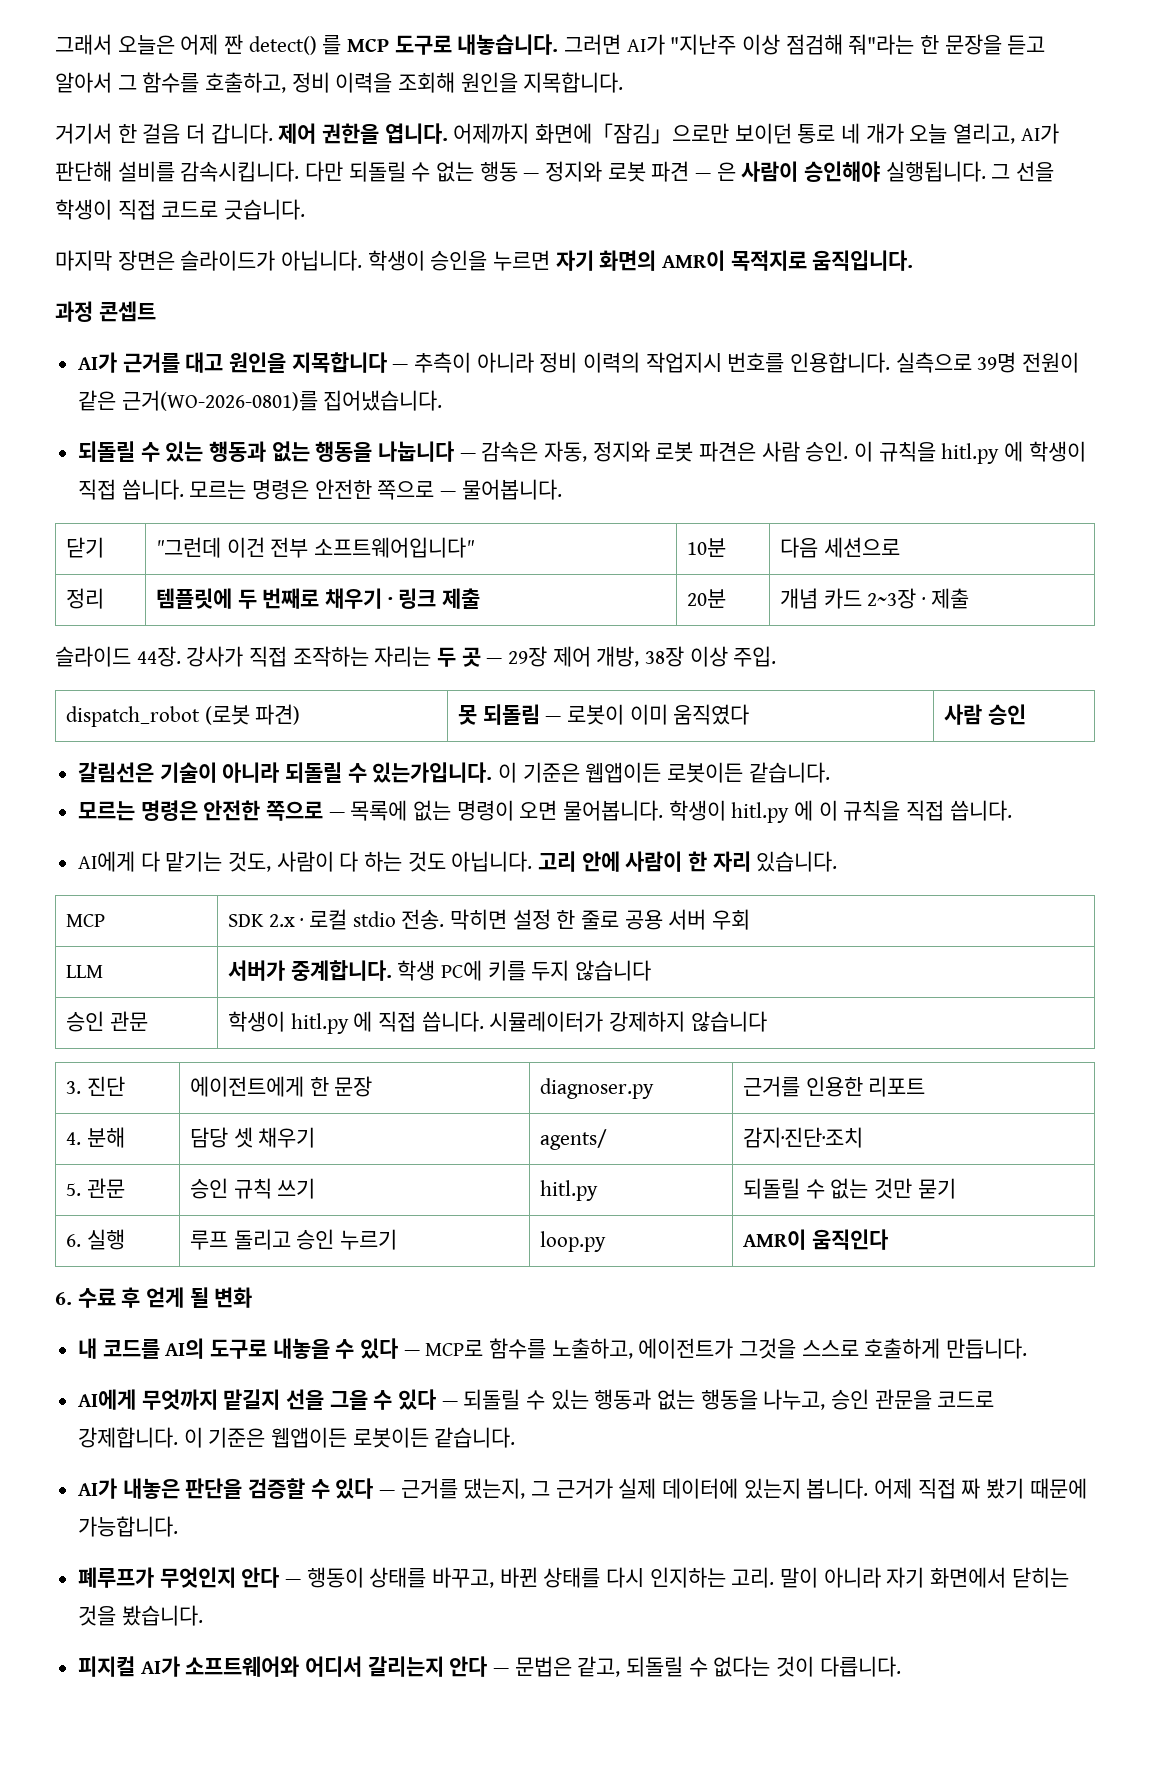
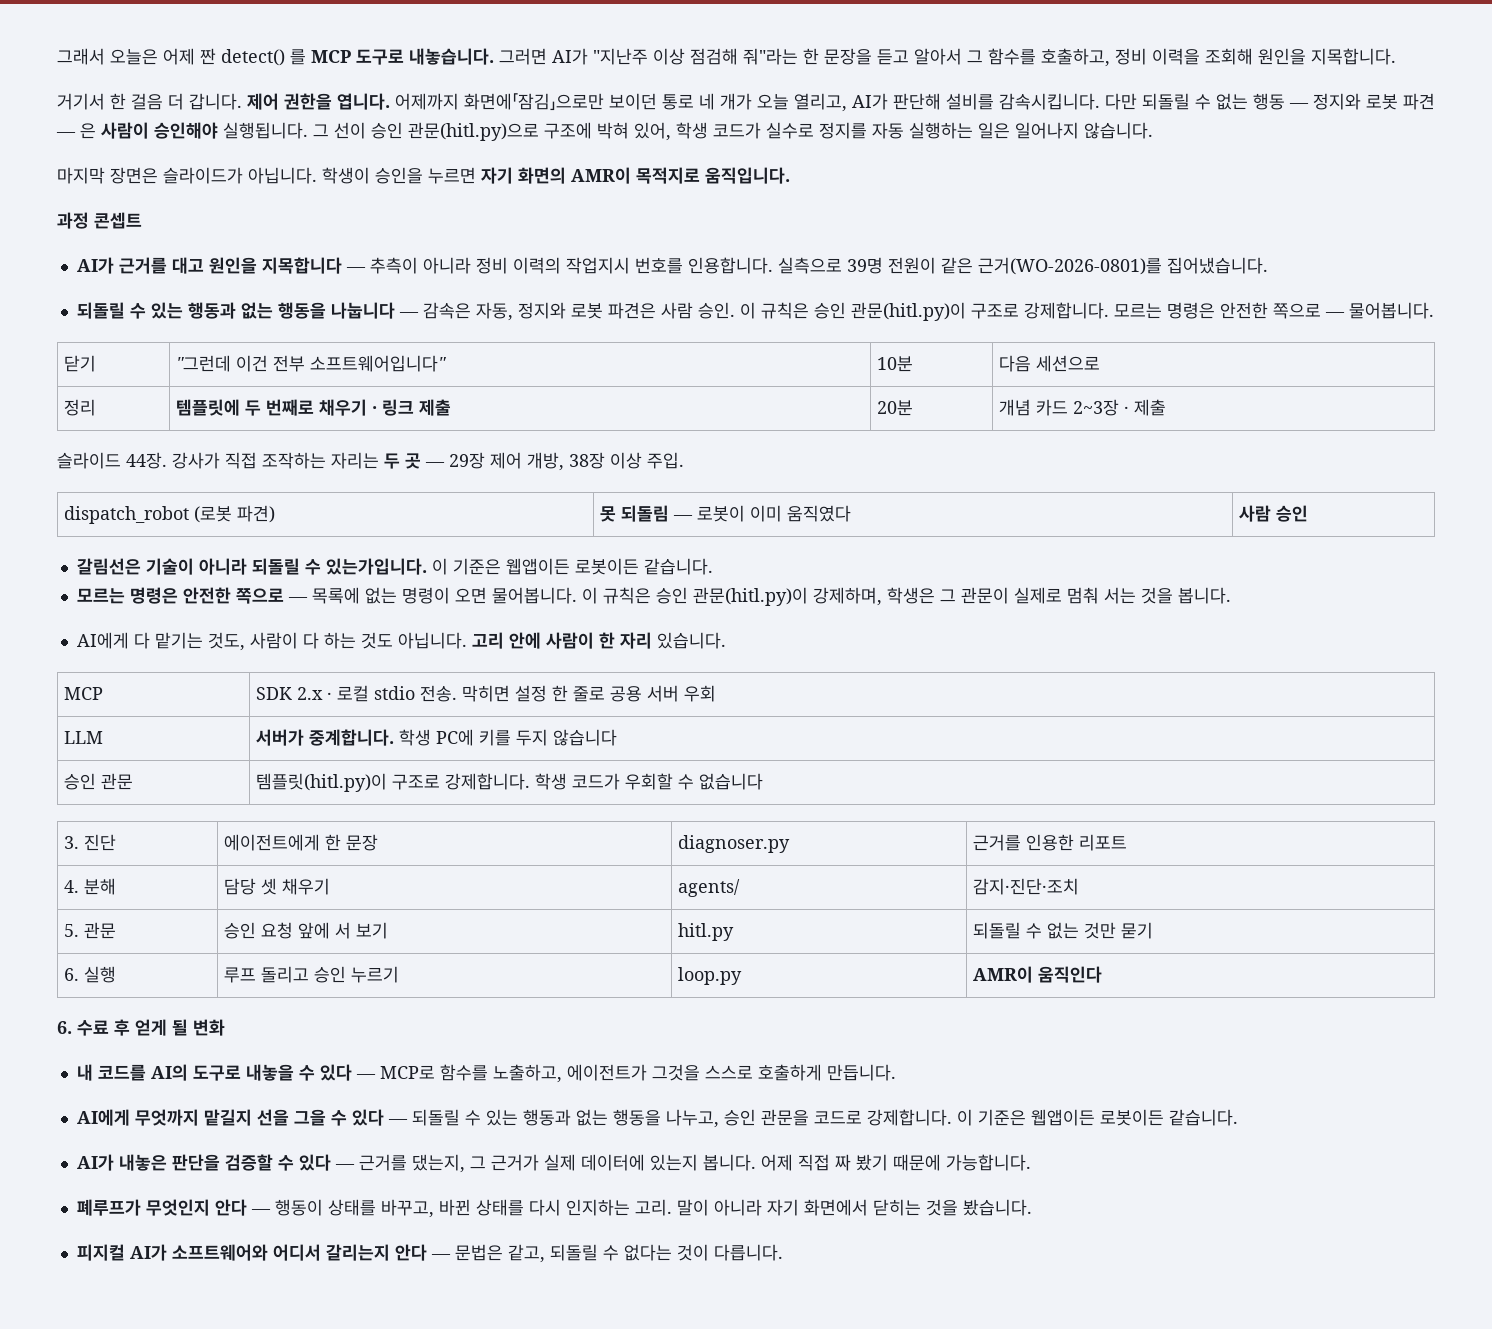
[1016,161,1055,182] [55,199,306,220] 선을 학생이 직접 코드로 긋습니다. -> [334,122,1153,141] 선이 승인 관문(hitl.py)으로 구조에 박혀 있어, 학생 코드가 실수로 정지를 자동 실행하는 일은 일어나지 않습니다.
[878,441,1086,464] [78,479,184,500] 규칙을 hitl.py 에 학생이 직접 씁니다. -> [760,302,1109,321] 규칙은 승인 관문(hitl.py)이 구조로 강제합니다.
[668,800,1012,823] 학생이 hitl.py 에 이 규칙을 직접 씁니다. -> [581,587,1231,606] 이 규칙은 승인 관문(hitl.py)이 강제하며, 학생은 그 관문이 실제로 멈춰 서는 것을 봅니다.
[228,1011,767,1034] 학생이 hitl.py 에 직접 씁니다. 시뮬레이터가 강제하지 않습니다 -> [256,773,764,792] 템플릿(hitl.py)이 구조로 강제합니다. 학생 코드가 우회할 수 없습니다
[233,1178,316,1199] 규칙 쓰기 -> [261,922,389,939] 요청 앞에 서 보기

